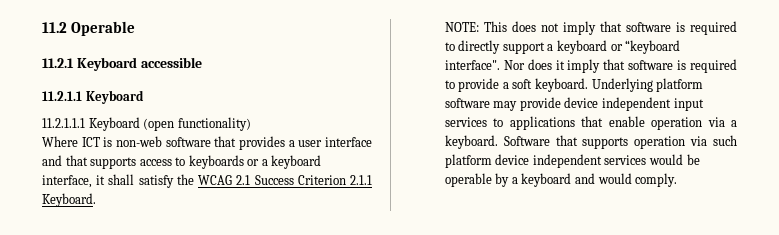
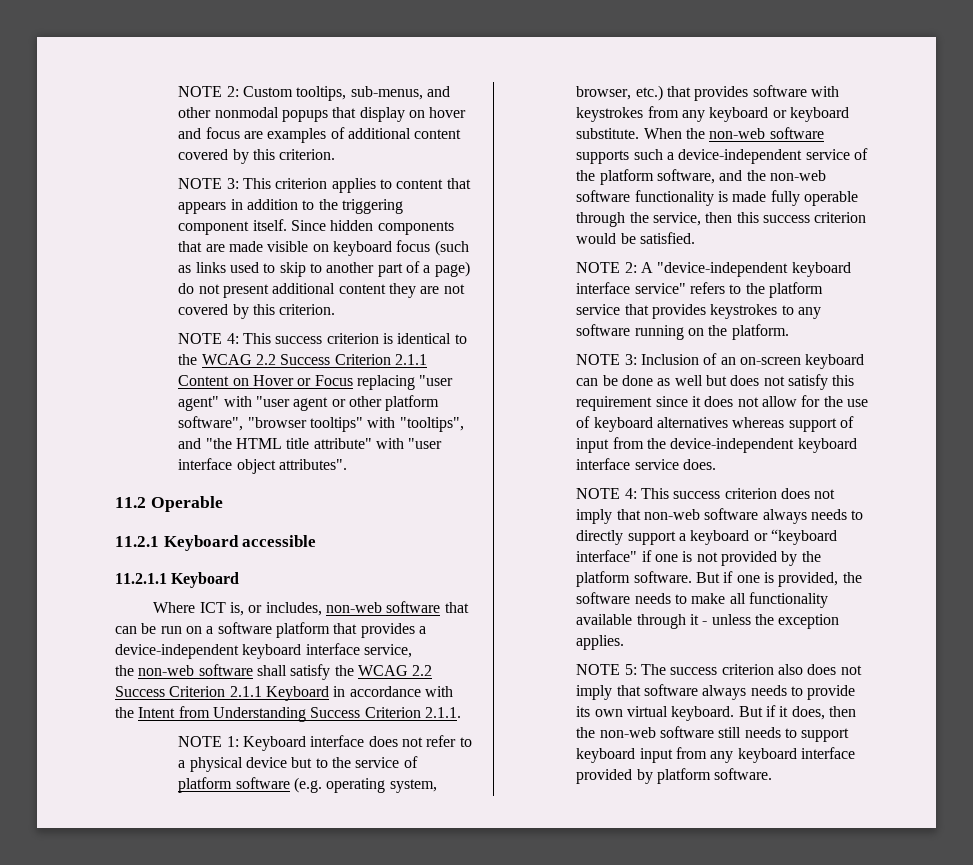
(42, 27) none -> [178,86,451,101] [178,107,467,122] [178,127,462,143] [178,149,336,164] [178,178,471,193] [178,199,404,214] [178,219,454,235] [178,240,469,256] [178,261,470,277] [178,283,465,298] [178,304,336,319] [178,333,467,344] [178,354,428,365] [178,375,454,390] [178,395,440,411] [178,416,464,432] [178,438,443,449] [178,458,348,474] NOTE 2: Custom tooltips, sub-menus, and other nonmodal popups that display on hover and focus are examples of additional content covered by this criterion. // NOTE 3: This criterion applies to content that appears in addition to the triggering component itself. Since hidden components that are made visible on keyboard focus (such as links used to skip to another part of a page) do not present additional content they are not covered by this criterion. // NOTE 4: This success criterion is identical to the WCAG 2.2 Success Criterion 2.1.1 Content on Hover or Focus replacing "user agent" with "user agent or other platform software", "browser tooltips" with "tooltips", and "the HTML title attribute" with "user interface object attributes". //
[42,117,251,131] [42,136,372,150] [42,155,322,169] [42,175,106,188] 11.2.1.1.1 Keyboard (open functionality) // Where ICT is non-web software that provides a user interface and that supports access to keyboards or a keyboard interface, it -> [153,601,469,616] [115,622,426,638] [115,643,412,659] [115,664,253,676] Where ICT is, or includes, non-web software that can be run on a software platform that provides a device-independent keyboard interface service, // the non-web software
[236,175,373,185] [42,193,96,207] [444,21,738,35] 2.1 Success Criterion 2.1.1 Keyboard. // NOTE: This does not imply that software is required -> [412,665,433,676] [115,686,453,701] [115,706,461,722] [178,735,472,751] [178,756,418,772] [178,777,437,793] [576,85,840,101] [576,106,850,122] [576,127,824,139] [576,148,869,164] [576,169,827,185] [576,190,859,206] [576,212,867,227] [576,232,696,244] [576,262,851,277] [576,282,824,298] [576,304,822,319] [576,324,789,340] [576,353,865,369] [576,374,855,390] [576,395,868,411] [576,416,855,432] [576,437,857,453] [576,458,717,470] [576,488,836,499] [576,508,848,524] 2.2 Success Criterion 2.1.1 Keyboard in accordance with the Intent from Understanding Success Criterion 2.1.1. // NOTE 1: Keyboard interface does not refer to a physical device but to the service of platform software (e.g. operating system, browser, etc.) that provides software with keystrokes from any keyboard or keyboard substitute. When the non-web software supports such a device-independent service of the platform software, and the non-web software functionality is made fully operable through the service, then this success criterion would be satisfied. // NOTE 2: A "device-independent keyboard interface service" refers to the platform service that provides keystrokes to any software running on the platform. // NOTE 3: Inclusion of an on-screen keyboard can be done as well but does not satisfy this requirement since it does not allow for the use of keyboard alternatives whereas support of input from the device-independent keyboard interface service does. // NOTE 4: This success criterion does not imply that non-web software always needs
[444,59,738,73] [444,78,704,92] [444,97,704,111] [444,116,737,130] [444,135,737,149] [444,154,700,168] [444,173,678,187] interface". Nor does it imply that software is required to provide a soft keyboard. Underlying platform software may provide device independent input services to applications that enable operation via a keyboard. Software that supports operation via such platform device independent services would be operable by a keyboard and would comply. -> [576,550,821,566] [576,571,862,587] [576,592,829,608] [576,614,840,629] [576,635,625,650] [576,664,862,675] [576,684,856,700] [576,705,856,721] [576,726,850,742] [576,747,856,763] [576,768,773,784] interface" if one is not provided by the platform software. But if one is provided, the software needs to make all functionality available through it - unless the exception applies. // NOTE 5: The success criterion also does not imply that software always needs to provide its own virtual keyboard. But if it does, then the non-web software still needs to support keyboard input from any keyboard interface provided by platform software.

